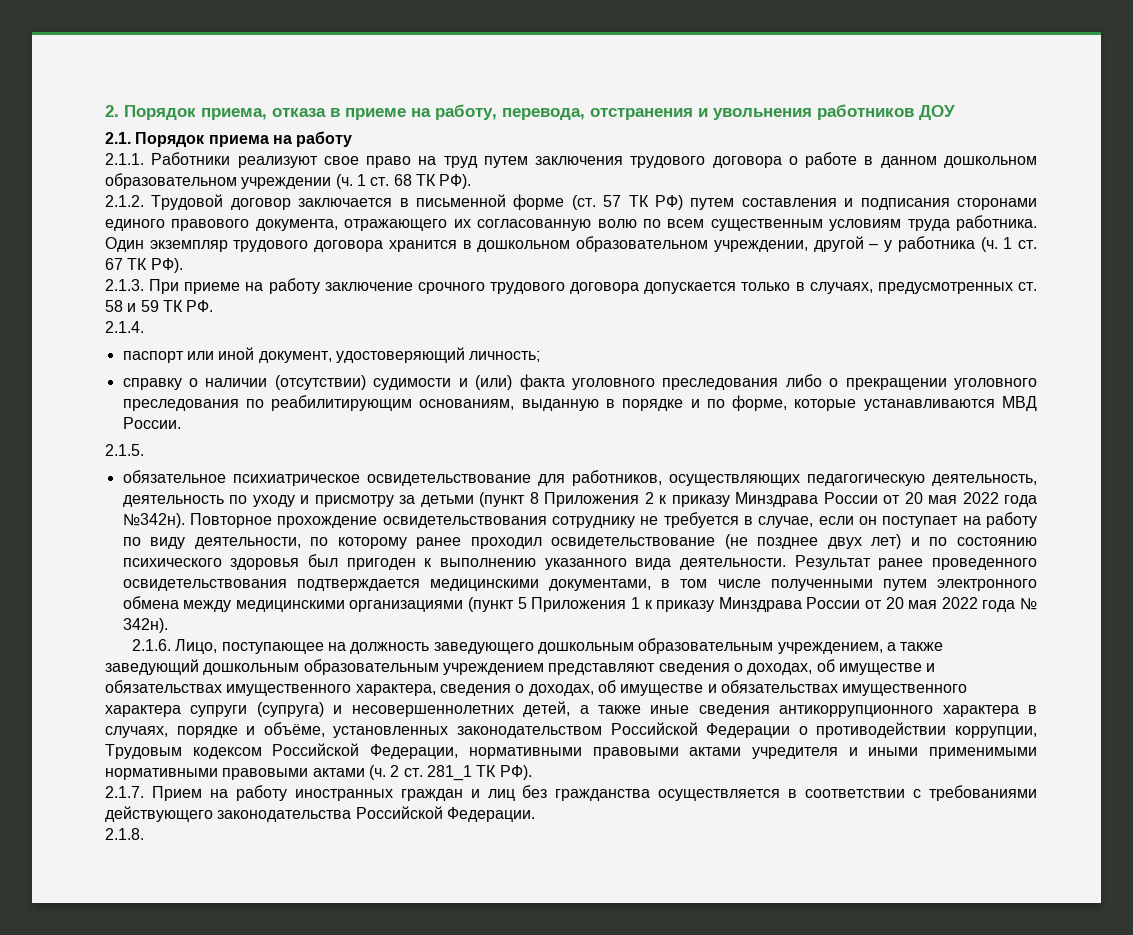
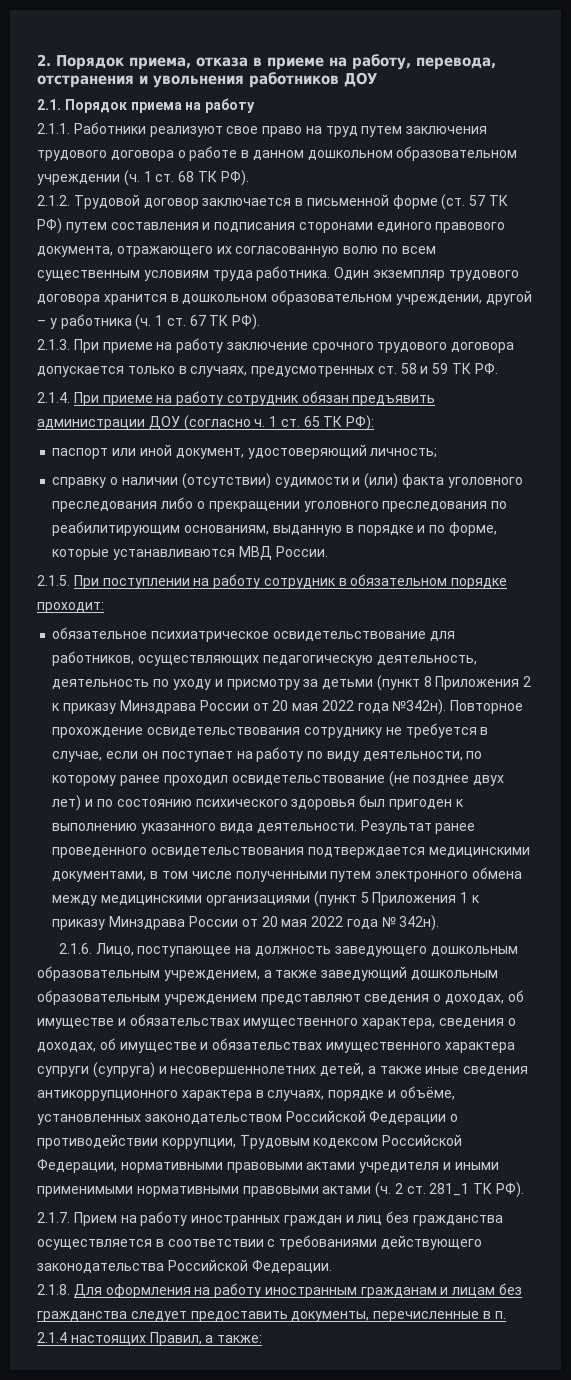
(144, 327) none -> [73,391,436,406] [37,415,375,431] При приеме на работу сотрудник обязан предъявить администрации ДОУ (согласно ч. 1 ст. 65 ТК РФ):
(144, 450) none -> [73,574,508,589] [37,602,104,613] При поступлении на работу сотрудник в обязательном порядке проходит:
(144, 834) none -> [73,1283,523,1298] [37,1311,506,1322] [37,1332,263,1346] Для оформления на работу иностранным гражданам и лицам без гражданства следует предоставить документы, перечисленные в п. 2.1.4 настоящих Правил, а также:

